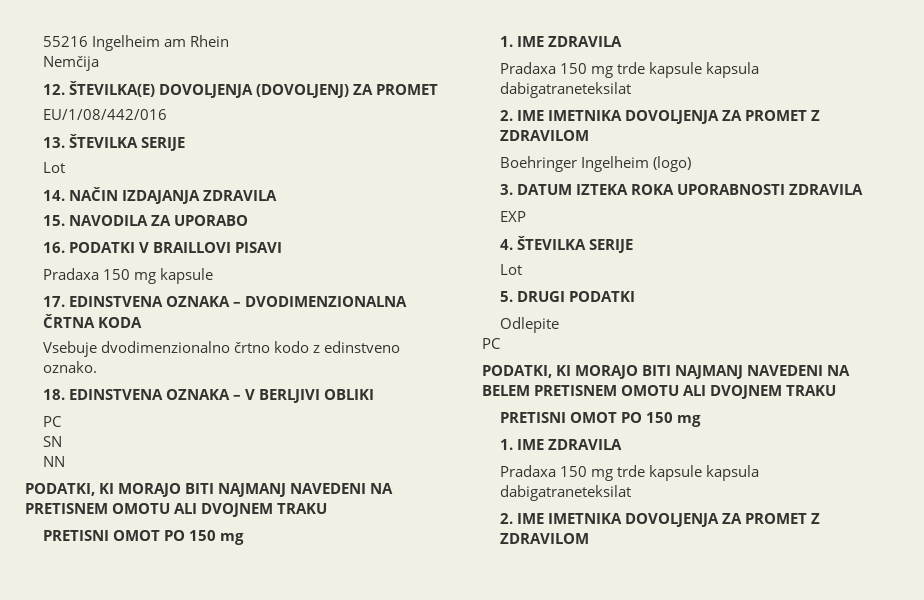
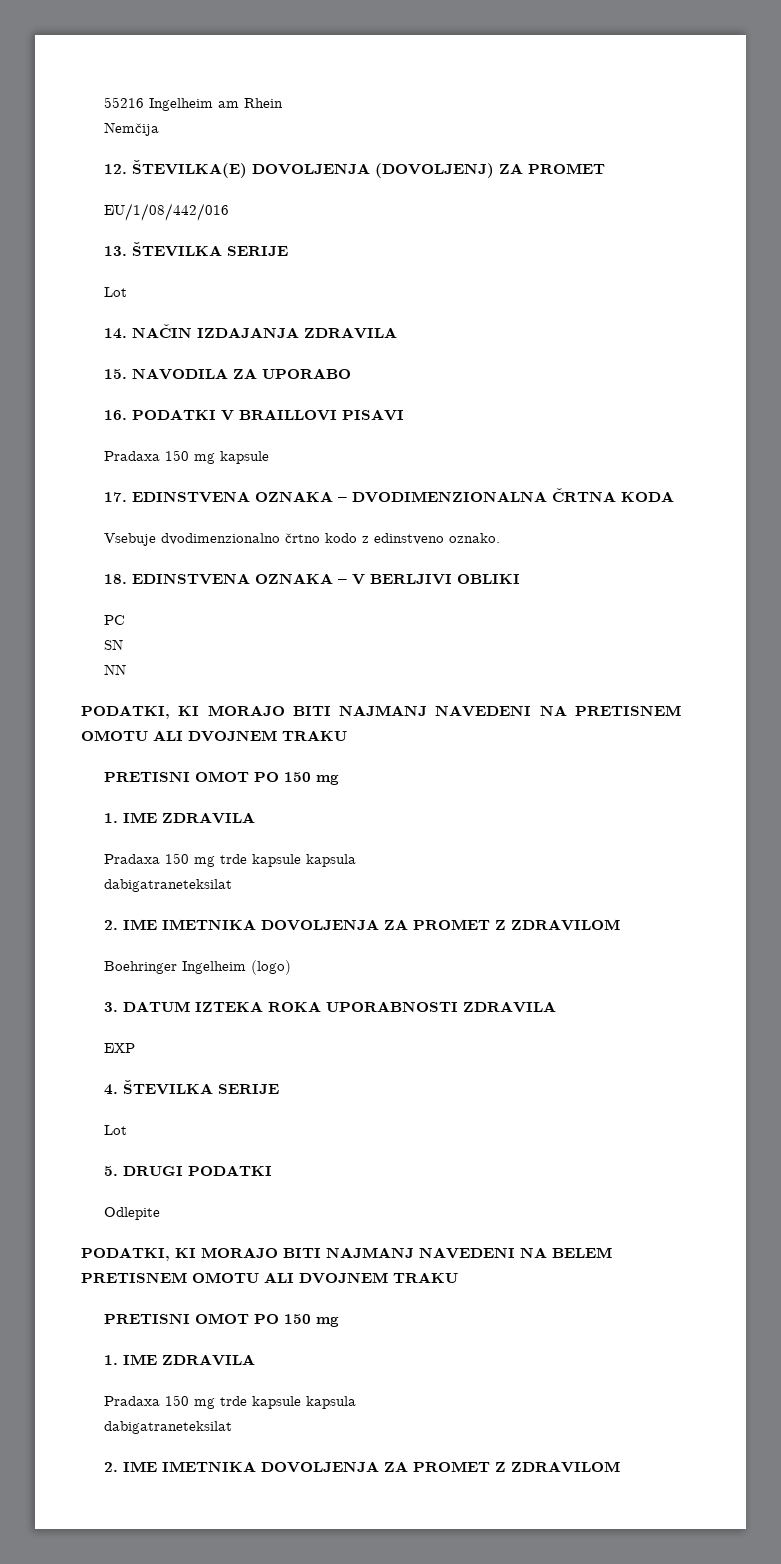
[482,338,501,349] // PC -> (160, 1213) none

